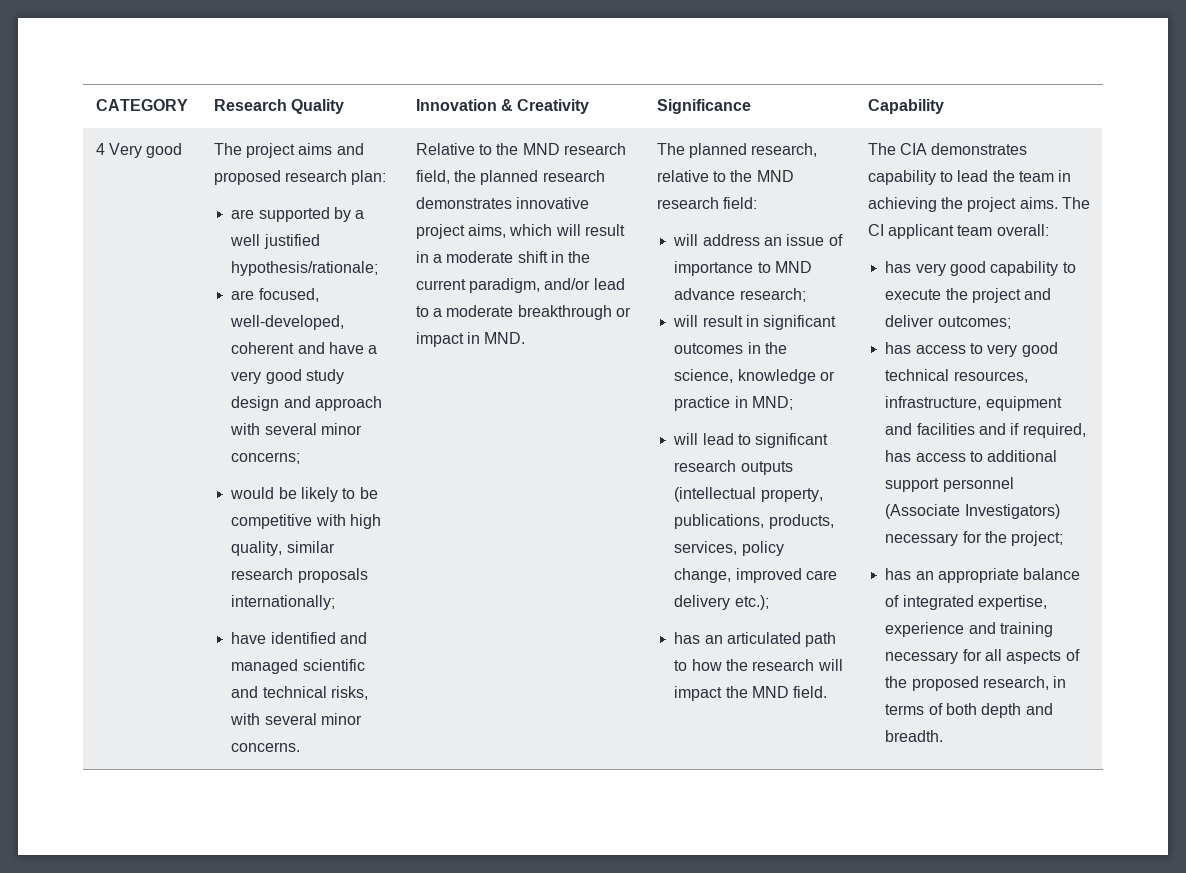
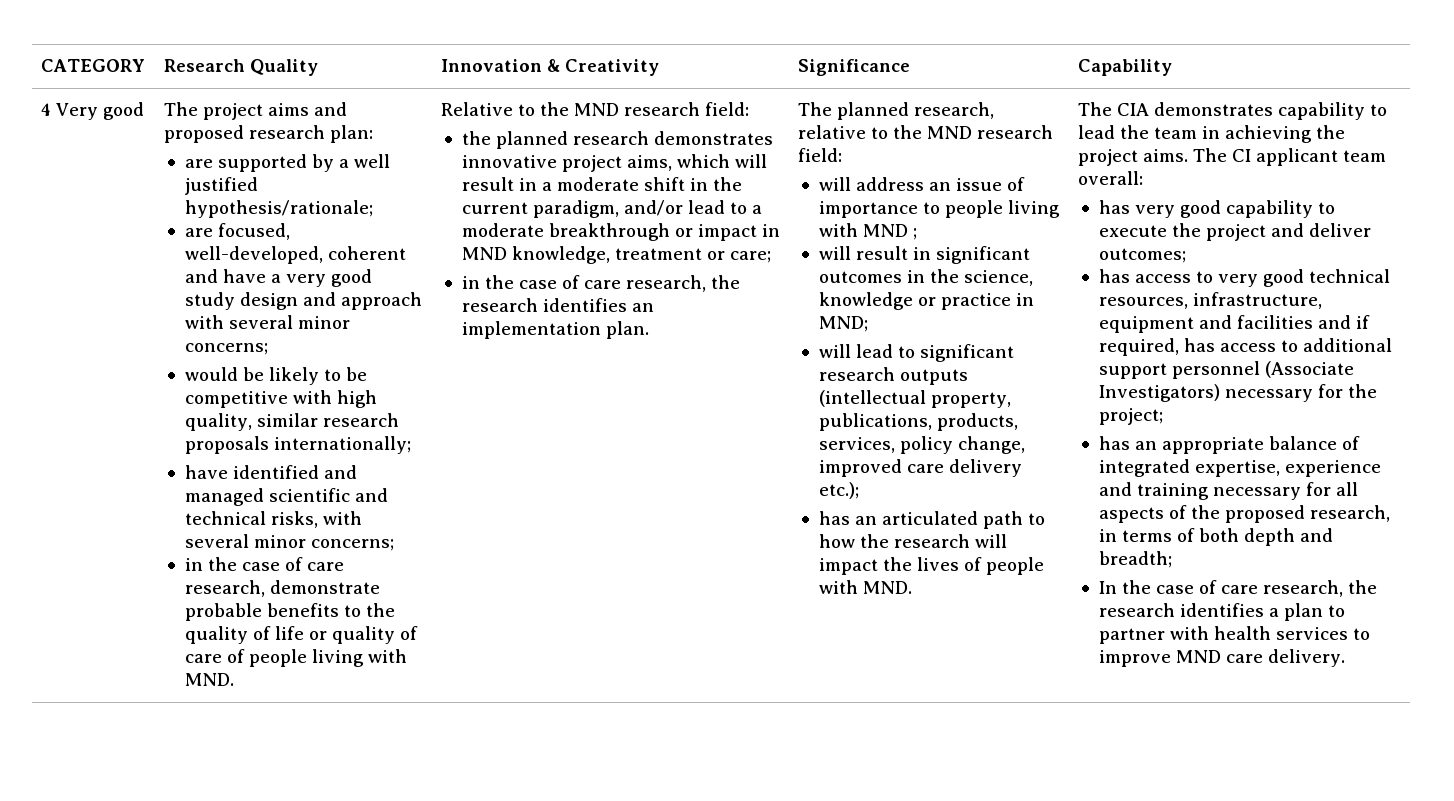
[231,742,301,752] concerns. -> [310,539,394,551] [184,557,344,571] [184,580,380,597] [184,603,395,621] [184,626,418,644] [184,649,407,667] [184,673,234,686] concerns; // in the case of care research, demonstrate probable benefits to the quality of life or quality of care of people living with MND.
[415,170,450,184] field, -> [705,102,750,116] field: //
[484,332,526,344] MND. -> [461,246,771,264] [461,275,740,292] [461,298,654,312] [461,321,649,339] MND knowledge, treatment or care; // in the case of care research, the research identifies an implementation plan.
[775,261,813,273] [674,288,806,302] MND advance research; -> [944,200,1060,218] [818,223,917,240] people living with MND ;
[752,686,828,698] MND field. -> [916,557,1044,575] [818,580,912,594] lives of people with MND.
[885,730,944,742] breadth. -> [1098,551,1172,568] [1098,580,1377,597] [1098,603,1345,621] [1098,626,1370,644] [1098,649,1345,667] breadth; // In the case of care research, the research identifies a plan to partner with health services to improve MND care delivery.

